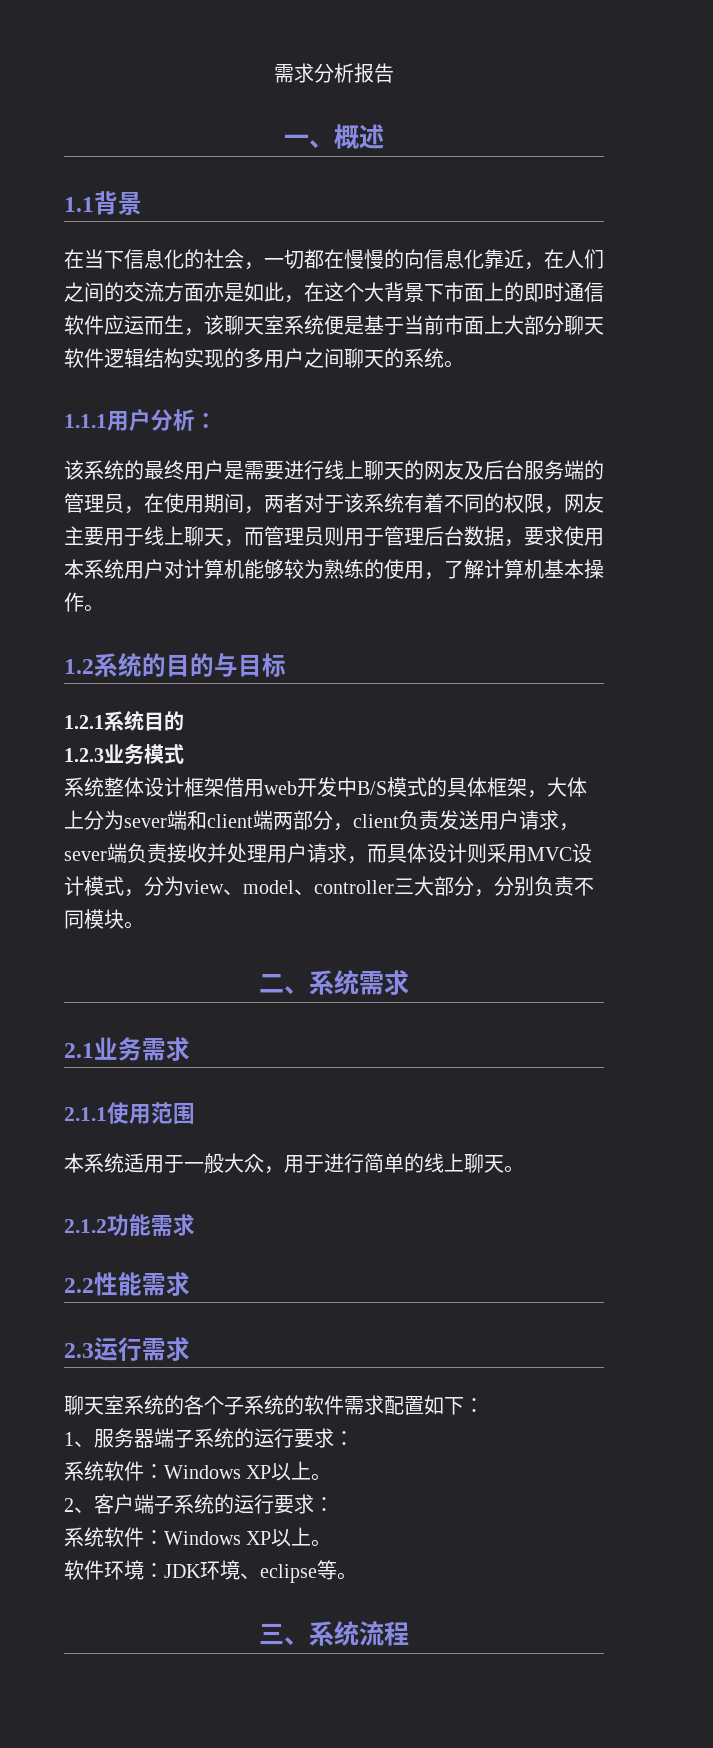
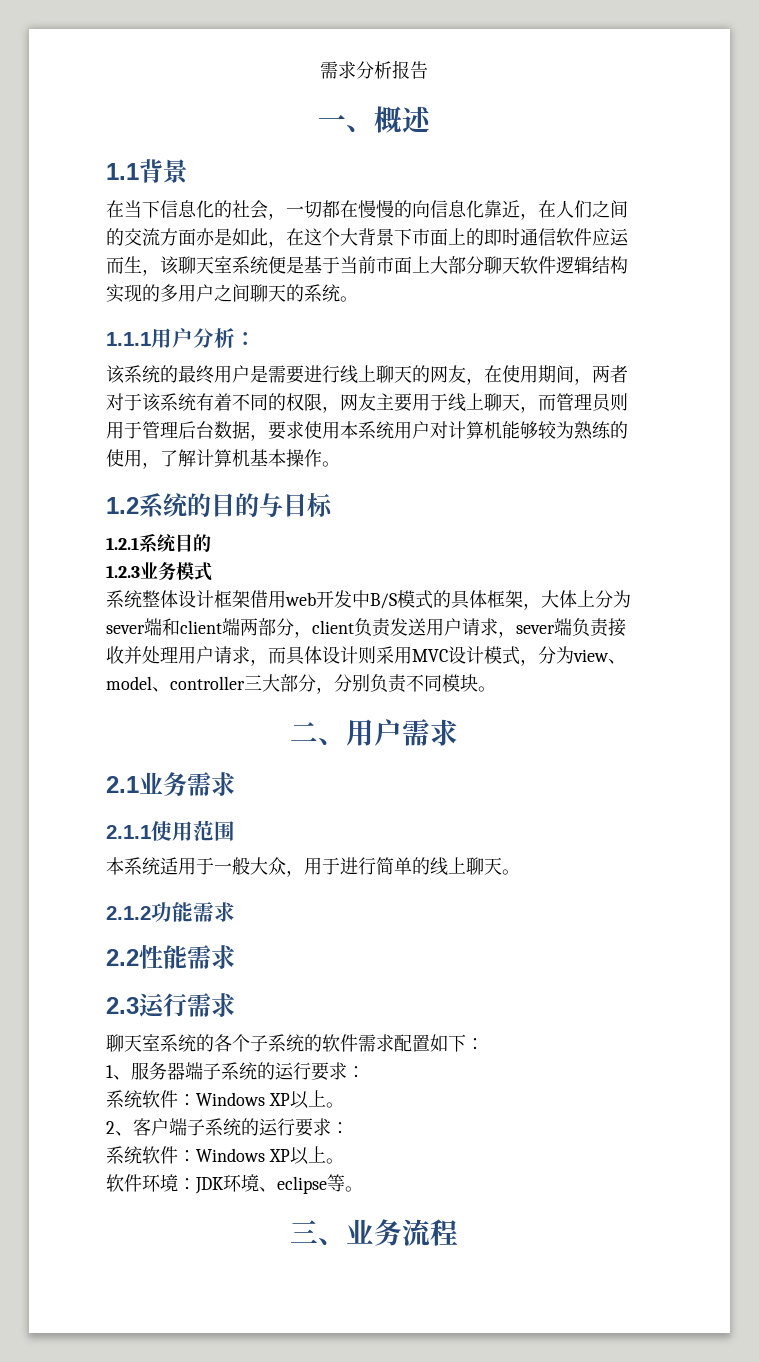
[464,460,604,480] [64,493,124,513] 及后台服务端的管理员 -> (466, 374) none
[309,970,359,995] 系统 -> [346,719,402,746] 用户
[309,1621,359,1646] 系统 -> [346,1219,402,1246] 业务

